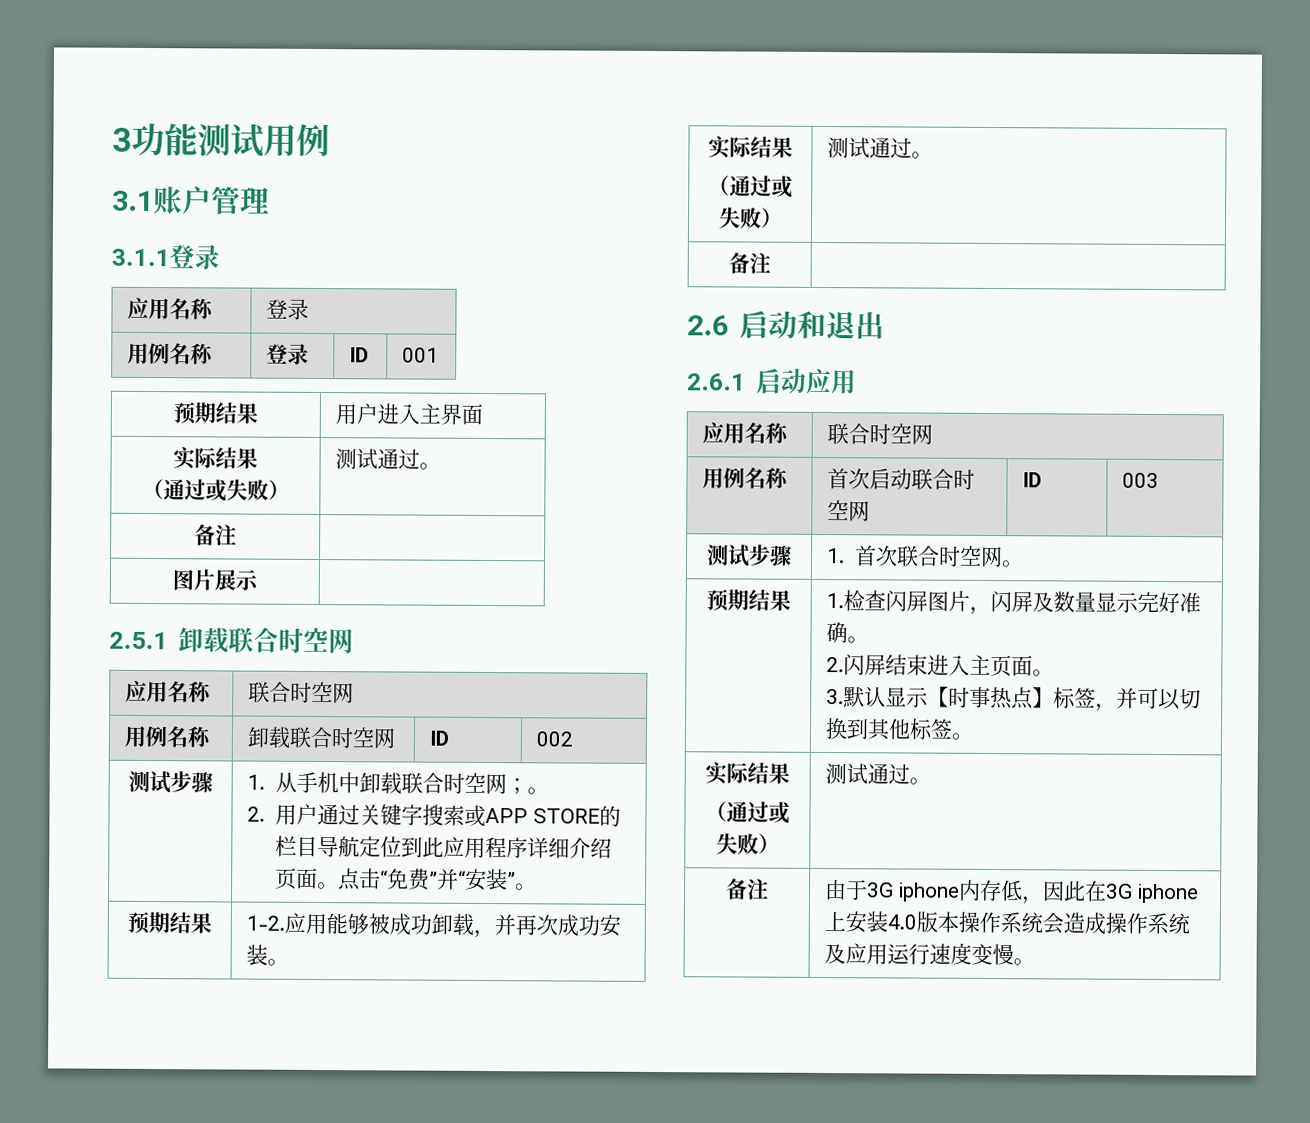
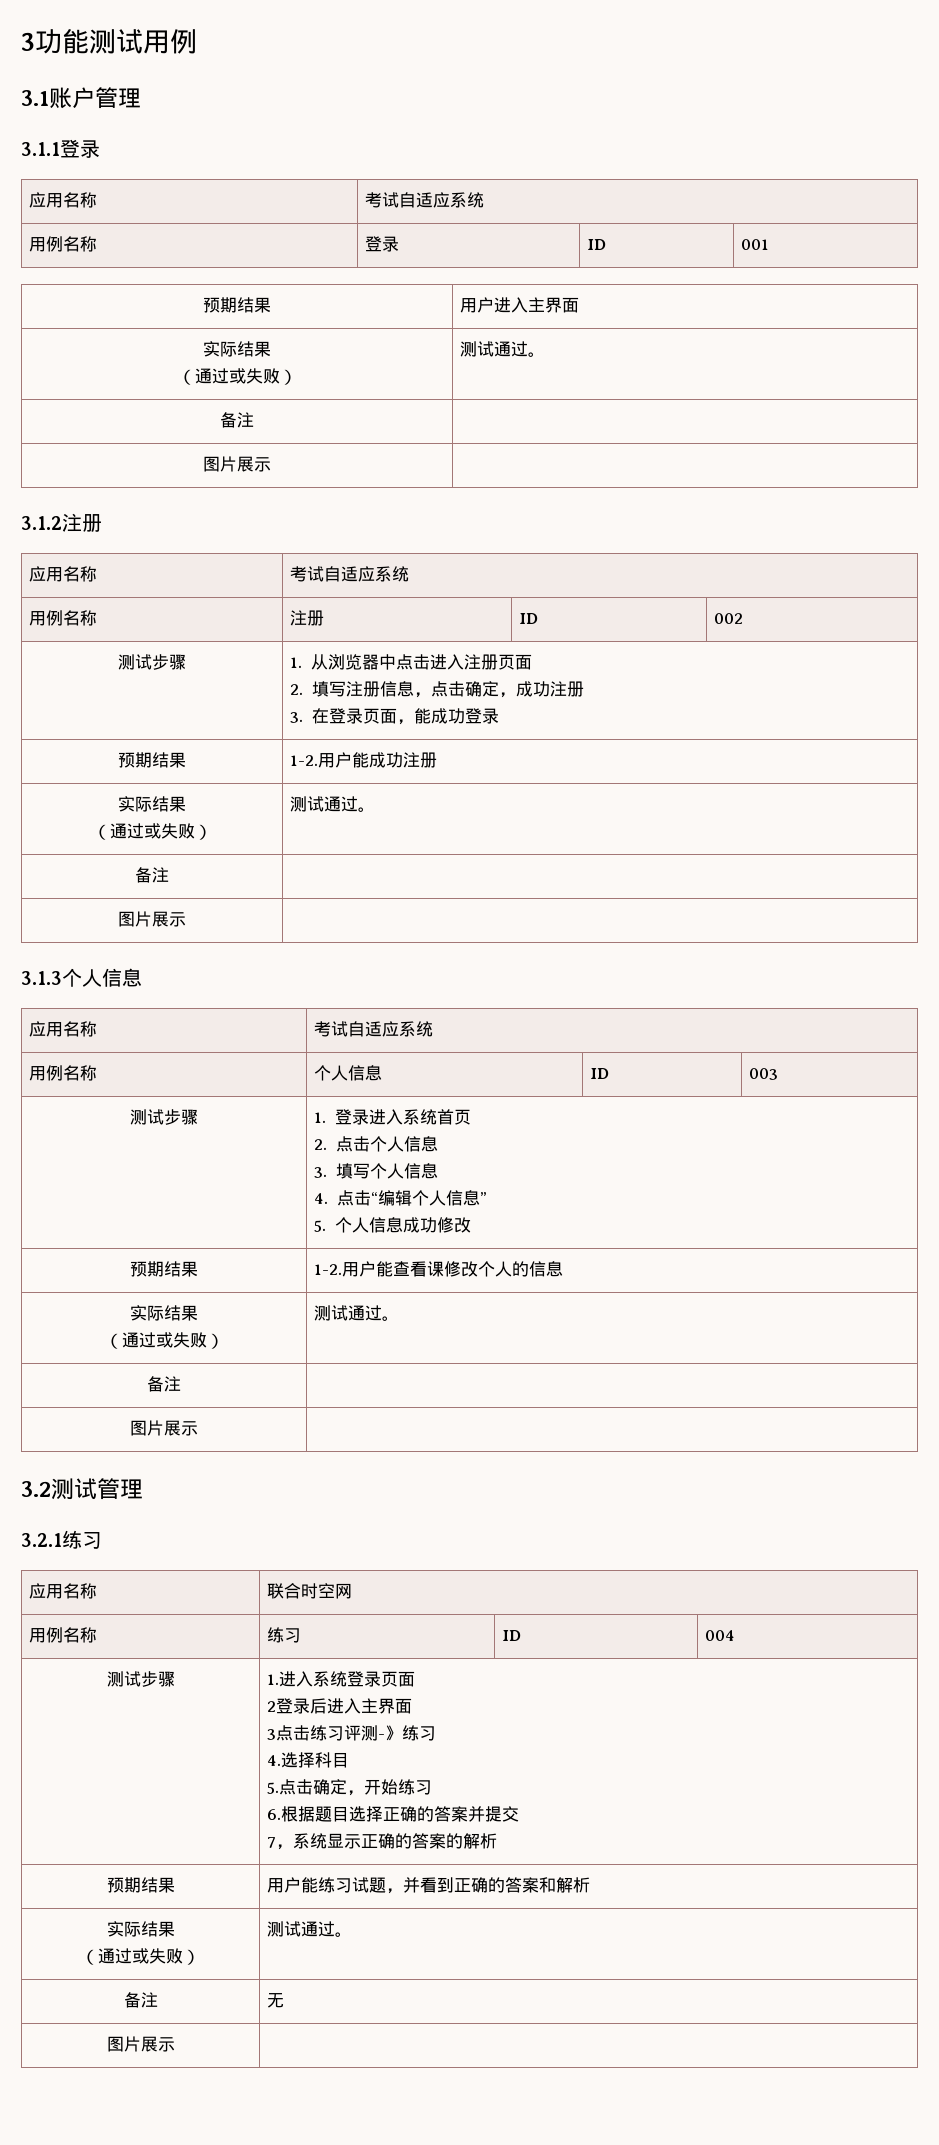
[266,298,310,320] 登录 -> [365,192,485,208] 考试自适应系统
[109,627,354,654] [125,680,213,703] [248,681,355,704] [124,725,213,748] [247,726,397,749] 2.5.1卸载联合时空网 // 应用名称 | 联合时空网 // 用例名称 | 卸载联合时空网 -> [21,513,102,532] [29,566,98,582] [290,566,410,582] [29,610,98,626] [290,610,325,626] 3.1.2注册 // 应用名称 | 考试自适应系统 // 用例名称 | 注册
[295,771,549,795] [247,803,621,827] [274,835,612,859] [274,867,537,892] [127,911,212,935] [246,912,622,939] [246,944,290,966] [708,136,793,159] [708,175,793,198] [717,207,783,229] [827,137,934,159] [728,252,771,274] [687,310,885,340] [687,368,857,395] [702,422,790,444] [827,423,934,445] [702,467,790,489] [827,468,976,490] [827,500,871,522] 手机中卸载联合时空网；。 // 2.用户通过关键字搜索或APP STORE的栏目导航定位到此应用程序详细介绍页面。点击“免费”并“安装”。 // 预期结果 | 1-2.应用能够被成功卸载，并再次成功安装。 // 实际结果 // （通过或失败） | 测试通过。 // 备注 | // 2.6启动和退出 // 2.6.1启动应用 // 应用名称 | 联合时空网 // 用例名称 | 首次启动联合时空网 -> [327,654,532,670] [290,681,584,698] [290,708,499,725] [118,752,186,768] [290,752,438,768] [118,796,186,812] [92,823,212,840] [290,796,376,812] [135,867,169,883] [118,911,186,927] [21,968,142,987] [29,1021,98,1037] [314,1021,434,1037] [29,1065,98,1081] [314,1065,383,1081] 浏览器中点击进入注册页面 // 2.填写注册信息，点击确定，成功注册 // 3.在登录页面，能成功登录 // 预期结果 | 1-2.用户能成功注册 // 实际结果 // （通过或失败） | 测试通过。 // 备注 | // 图片展示 | // 3.1.3个人信息 // 应用名称 | 考试自适应系统 // 用例名称 | 个人信息
[853,545,1024,568] [706,589,791,612] [826,590,1202,615] [826,622,870,644] [826,654,1055,677] [826,686,1202,712] [825,718,974,741] [705,762,790,785] [705,801,790,824] [715,833,780,855] [825,763,932,785] [725,878,769,900] [824,879,1200,905] [824,911,1191,935] [824,942,1036,966] 首次联合时空网。 // 预期结果 | 1.检查闪屏图片，闪屏及数量显示完好准确。 // 2.闪屏结束进入主页面。 // 3.默认显示【时事热点】标签，并可以切换到其他标签。 // 实际结果 // （通过或失败） | 测试通过。 // 备注 | 由于3G iphone内存低，因此在3G iphone上安装4.0版本操作系统会造成操作系统及应用运行速度变慢。 -> [334,1109,471,1125] [314,1136,438,1152] [314,1163,438,1179] [314,1190,487,1206] [314,1217,471,1233] [130,1261,198,1277] [314,1261,564,1277] [130,1305,198,1321] [104,1332,224,1349] [314,1305,400,1321] [147,1376,181,1392] [130,1420,198,1436] [21,1478,143,1500] [21,1530,102,1549] [29,1583,98,1599] [267,1583,353,1599] [29,1627,98,1643] [267,1627,302,1643] [502,1630,522,1641] [705,1630,736,1641] [106,1671,175,1687] [267,1671,416,1687] [267,1698,413,1714] [267,1725,437,1741] [267,1752,350,1768] [267,1779,433,1796] [267,1806,520,1822] [267,1833,498,1850] [106,1877,175,1893] [267,1877,591,1894] [106,1921,175,1937] [81,1948,200,1965] [267,1921,353,1937] [123,1992,158,2008] [267,1993,285,2008] [106,2036,175,2052] 登录进入系统首页 // 2.点击个人信息 // 3.填写个人信息 // 4.点击“编辑个人信息” // 5.个人信息成功修改 // 预期结果 | 1-2.用户能查看课修改个人的信息 // 实际结果 // （通过或失败） | 测试通过。 // 备注 | // 图片展示 | // 3.2测试管理 // 3.2.1练习 // 应用名称 | 联合时空网 // 用例名称 | 练习 | ID | 004 // 测试步骤 | 1.进入系统登录页面 // 2登录后进入主界面 // 3点击练习评测-》练习 // 4.选择科目 // 5.点击确定，开始练习 // 6.根据题目选择正确的答案并提交 // 7，系统显示正确的答案的解析 // 预期结果 | 用户能练习试题，并看到正确的答案和解析 // 实际结果 // （通过或失败） | 测试通过。 // 备注 | 无 // 图片展示 |

